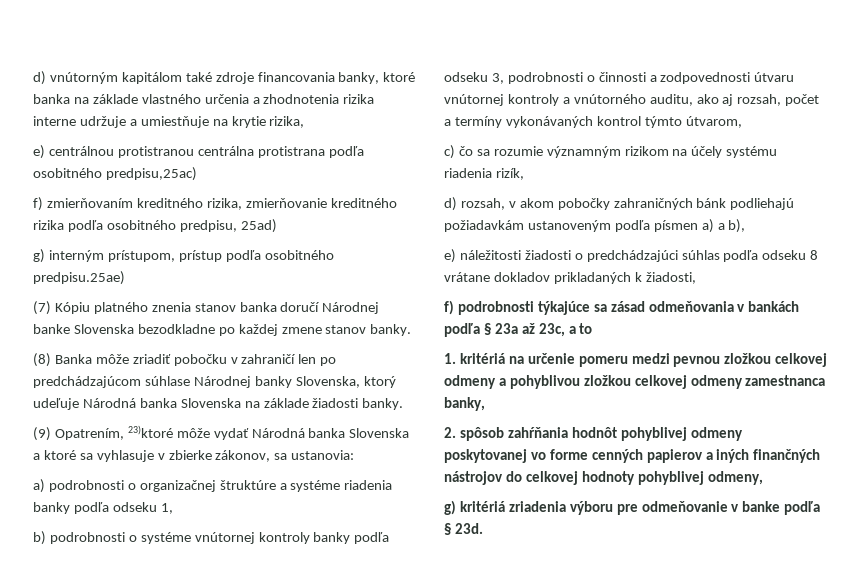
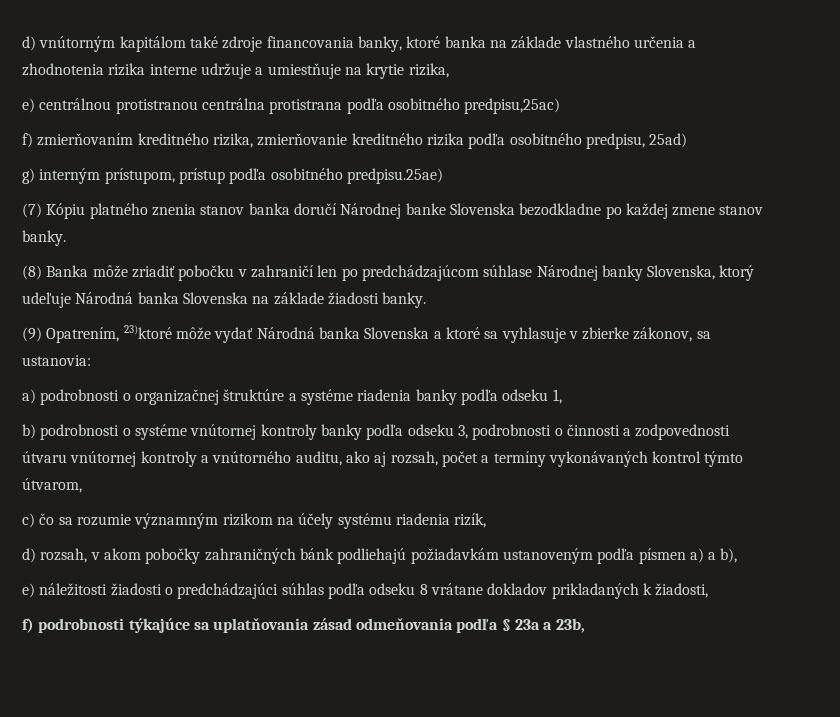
(607, 308) none -> [213,618,310,633] uplatňovania
[737,301,800,312] v bankách -> (453, 624) none
[521,323,593,337] [444,353,828,367] [444,375,826,389] [444,397,485,411] [444,427,743,441] [444,449,821,463] [444,471,763,485] [444,500,821,515] [444,523,483,535] až 23c, a to // 1. kritériá na určenie pomeru medzi pevnou zložkou celkovej odmeny a pohyblivou zložkou celkovej odmeny zamestnanca banky, // 2. spôsob zahŕňania hodnôt pohyblivej odmeny poskytovanej vo forme cenných papierov a iných finančných nástrojov do celkovej hodnoty pohyblivej odmeny, // g) kritériá zriadenia výboru pre odmeňovanie v banke podľa § 23d. -> [543,618,585,633] a 23b,

